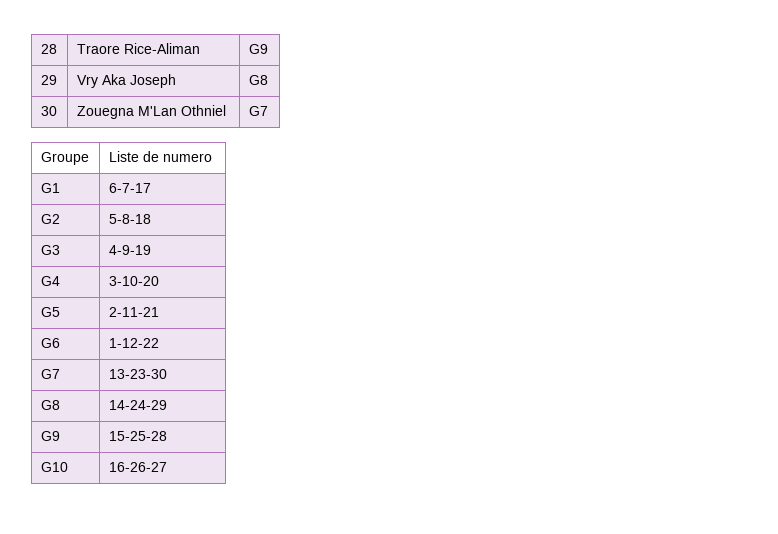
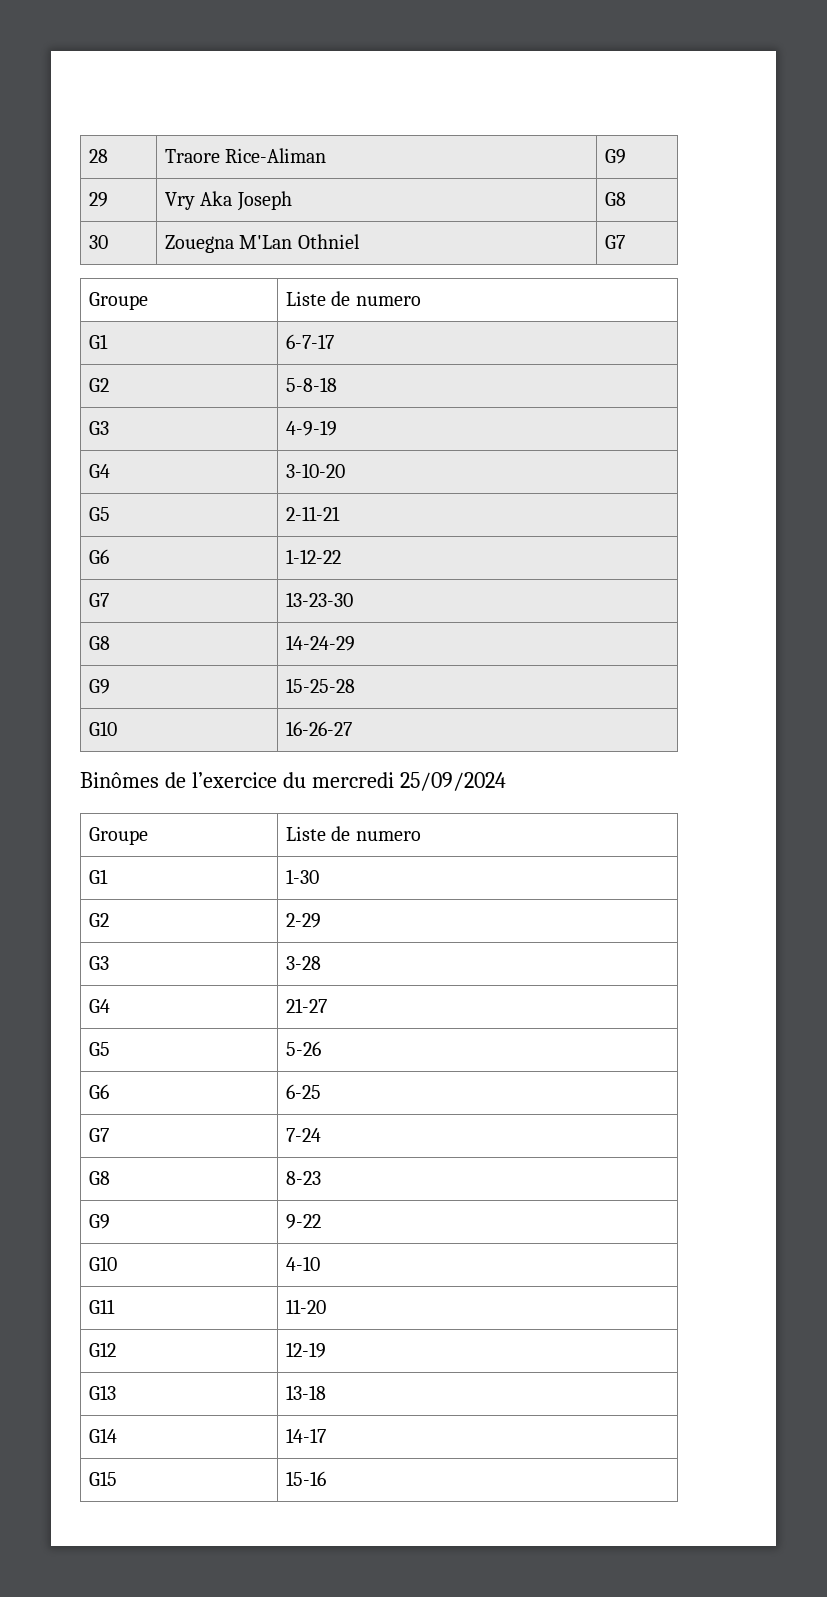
(167, 467) none -> [80,772,506,791] [88,827,148,845] [285,826,421,841] [88,869,108,884] [285,869,319,884] [88,913,109,927] [285,913,321,928] [88,956,109,970] [285,956,321,970] [88,999,110,1013] [285,998,327,1013] [88,1042,110,1056] [285,1041,321,1056] [88,1084,109,1099] [285,1084,321,1099] [88,1128,109,1142] [285,1128,321,1142] [88,1171,110,1185] [285,1171,321,1185] [88,1214,110,1229] [285,1214,321,1229] [88,1256,117,1271] [285,1256,320,1271] [88,1299,115,1314] [285,1299,326,1314] [88,1342,116,1357] [285,1342,326,1358] [88,1385,116,1400] [285,1385,326,1400] [88,1428,117,1443] [285,1428,326,1443] [88,1471,117,1486] [285,1471,326,1486] // Binômes de l’exercice du mercredi 25/09/2024 // Groupe | Liste de numero // G1 | 1-30 // G2 | 2-29 // G3 | 3-28 // G4 | 21-27 // G5 | 5-26 // G6 | 6-25 // G7 | 7-24 // G8 | 8-23 // G9 | 9-22 // G10 | 4-10 // G11 | 11-20 // G12 | 12-19 // G13 | 13-18 // G14 | 14-17 // G15 | 15-16

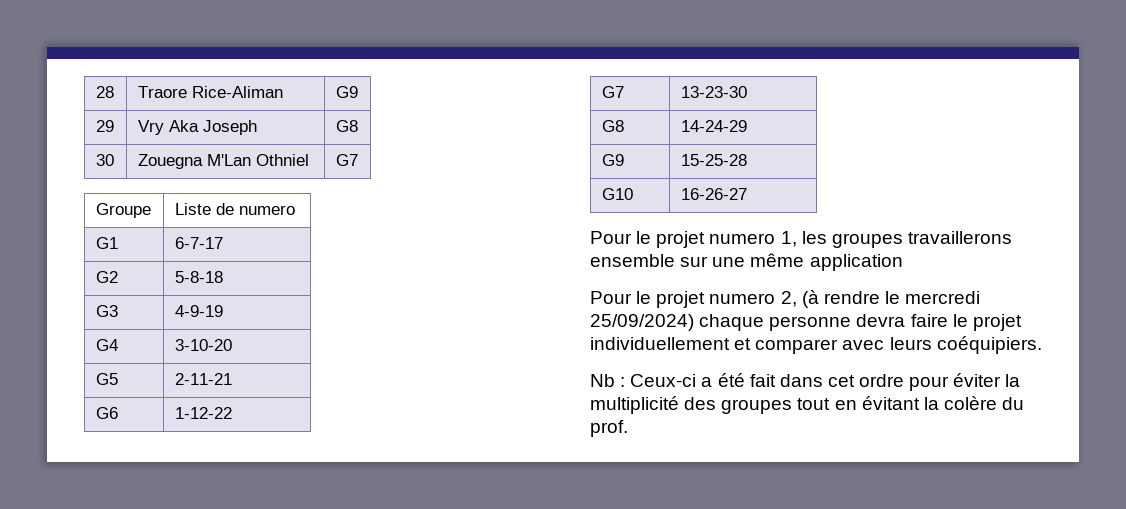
[80,772,506,791] [88,827,148,845] [285,826,421,841] [88,869,108,884] [285,869,319,884] [88,913,109,927] [285,913,321,928] [88,956,109,970] [285,956,321,970] [88,999,110,1013] [285,998,327,1013] [88,1042,110,1056] [285,1041,321,1056] [88,1084,109,1099] [285,1084,321,1099] [88,1128,109,1142] [285,1128,321,1142] [88,1171,110,1185] [285,1171,321,1185] [88,1214,110,1229] [285,1214,321,1229] [88,1256,117,1271] [285,1256,320,1271] [88,1299,115,1314] [285,1299,326,1314] [88,1342,116,1357] [285,1342,326,1358] [88,1385,116,1400] [285,1385,326,1400] [88,1428,117,1443] [285,1428,326,1443] [88,1471,117,1486] [285,1471,326,1486] Binômes de l’exercice du mercredi 25/09/2024 // Groupe | Liste de numero // G1 | 1-30 // G2 | 2-29 // G3 | 3-28 // G4 | 21-27 // G5 | 5-26 // G6 | 6-25 // G7 | 7-24 // G8 | 8-23 // G9 | 9-22 // G10 | 4-10 // G11 | 11-20 // G12 | 12-19 // G13 | 13-18 // G14 | 14-17 // G15 | 15-16 -> [590,231,1012,248] [590,253,903,271] [590,290,981,308] [590,314,1022,331] [590,336,1042,354] [590,373,1021,391] [590,396,1025,414] [590,420,628,437] Pour le projet numero 1, les groupes travaillerons ensemble sur une même application // Pour le projet numero 2, (à rendre le mercredi 25/09/2024) chaque personne devra faire le projet individuellement et comparer avec leurs coéquipiers. // Nb : Ceux-ci a été fait dans cet ordre pour éviter la multiplicité des groupes tout en évitant la colère du prof.

